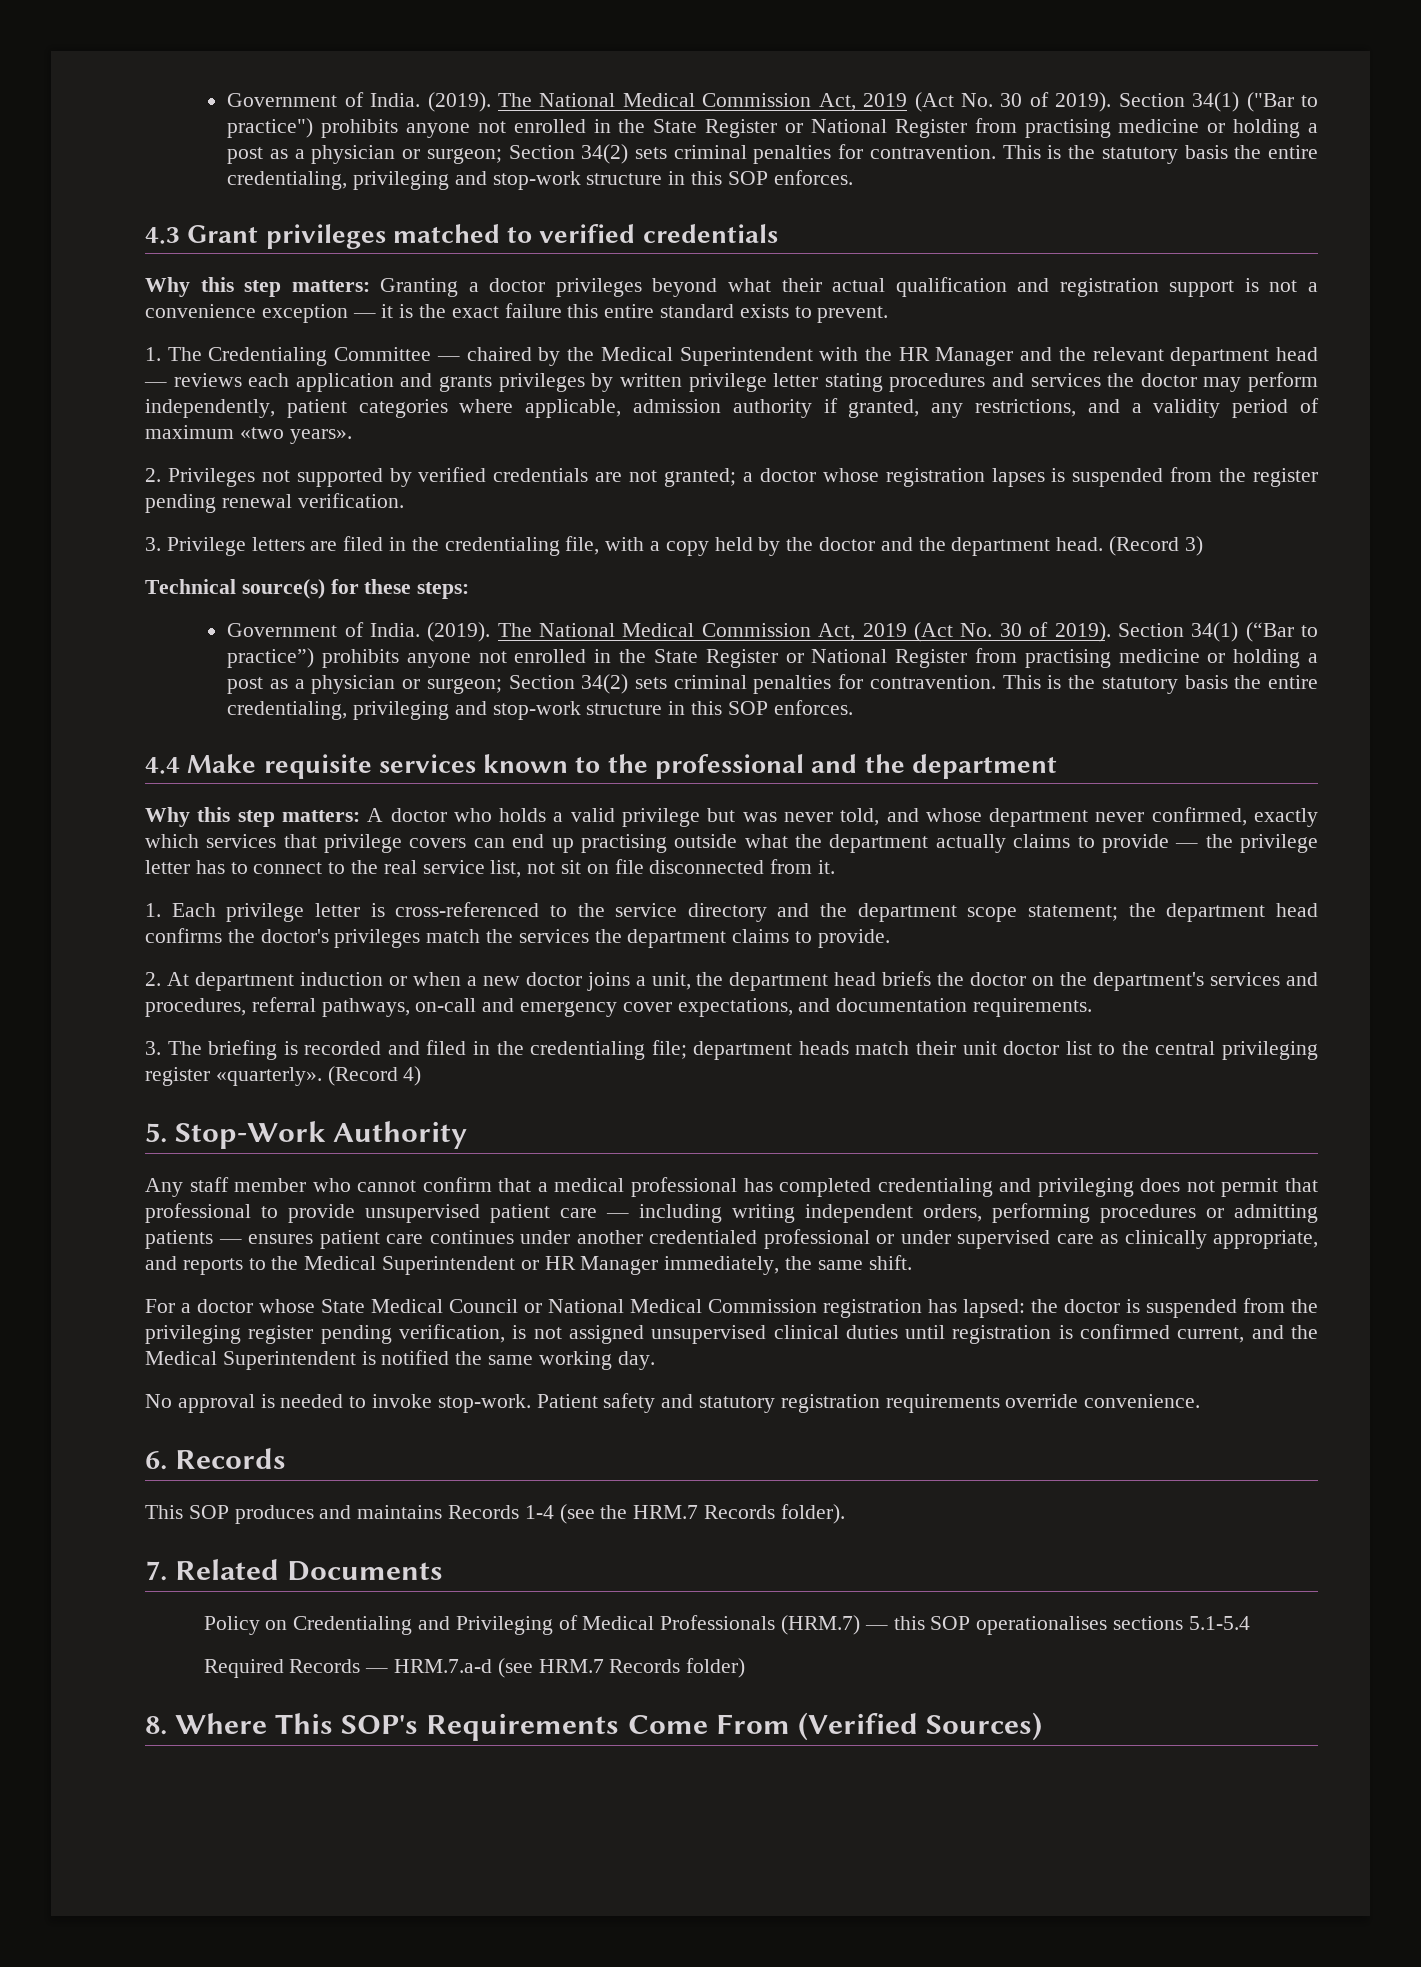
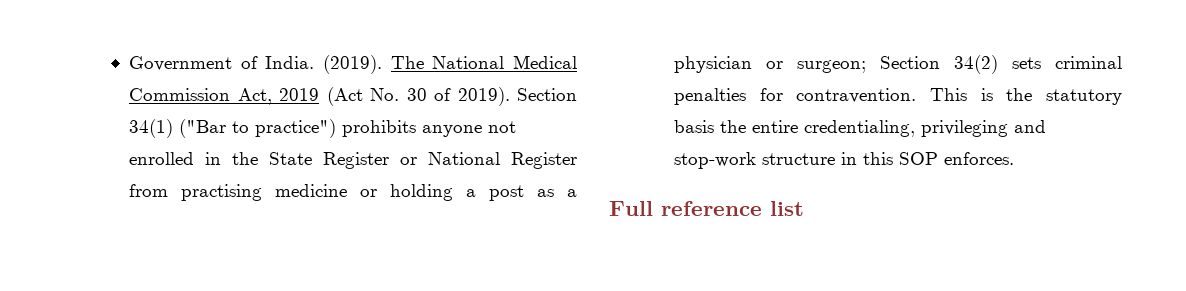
[145,224,778,249] [145,277,1319,297] [145,303,889,323] [145,347,1318,366] [144,372,1318,392] [145,398,1319,418] [145,425,352,444] [145,467,1318,487] [145,493,404,513] [145,536,1203,556] [145,579,470,599] [227,622,1319,642] [227,648,1318,668] [227,674,1318,694] [227,700,853,720] [145,754,1057,779] [145,807,1318,827] [145,834,1318,853] [145,859,836,878] [145,902,1318,922] [145,928,890,948] [145,971,1319,991] [145,997,1093,1017] [145,1040,1318,1060] [145,1066,422,1086] [145,1121,468,1149] [145,1177,1318,1197] [145,1203,1318,1223] [145,1229,1318,1249] [145,1255,912,1275] [145,1298,1318,1318] [145,1324,1318,1344] [145,1350,655,1370] [145,1393,1201,1413] [145,1448,287,1470] [145,1504,845,1524] [145,1559,444,1581] [203,1615,1250,1635] [203,1658,746,1678] [145,1712,1042,1741] 4.3 Grant privileges matched to verified credentials // Why this step matters: Granting a doctor privileges beyond what their actual qualification and registration support is not a convenience exception — it is the exact failure this entire standard exists to prevent. // 1. The Credentialing Committee — chaired by the Medical Superintendent with the HR Manager and the relevant department head — reviews each application and grants privileges by written privilege letter stating procedures and services the doctor may perform independently, patient categories where applicable, admission authority if granted, any restrictions, and a validity period of maximum «two years». // 2. Privileges not supported by verified credentials are not granted; a doctor whose registration lapses is suspended from the register pending renewal verification. // 3. Privilege letters are filed in the credentialing file, with a copy held by the doctor and the department head. (Record 3) // Technical source(s) for these steps: // Government of India. (2019). The National Medical Commission Act, 2019 (Act No. 30 of 2019). Section 34(1) (“Bar to practice”) prohibits anyone not enrolled in the State Register or National Register from practising medicine or holding a post as a physician or surgeon; Section 34(2) sets criminal penalties for contravention. This is the statutory basis the entire credentialing, privileging and stop-work structure in this SOP enforces. // 4.4 Make requisite services known to the professional and the department // Why this step matters: A doctor who holds a valid privilege but was never told, and whose department never confirmed, exactly which services that privilege covers can end up practising outside what the department actually claims to provide — the privilege letter has to connect to the real service list, not sit on file disconnected from it. // 1. Each privilege letter is cross-referenced to the service directory and the department scope statement; the department head confirms the doctor's privileges match the services the department claims to provide. // 2. At department induction or when a new doctor joins a unit, the department head briefs the doctor on the department's services and procedures, referral pathways, on-call and emergency cover expectations, and documentation requirements. // 3. The briefing is recorded and filed in the credentialing file; department heads match their unit doctor list to the central privileging register «quarterly». (Record 4) // 5. Stop-Work Authority // Any staff member who cannot confirm that a medical professional has completed credentialing and privileging does not permit that professional to provide unsupervised patient care — including writing independent orders, performing procedures or admitting patients — ensures patient care continues under another credentialed professional or under supervised care as clinically appropriate, and reports to the Medical Superintendent or HR Manager immediately, the same shift. // For a doctor whose State Medical Council or National Medical Commission registration has lapsed: the doctor is suspended from the privileging register pending verification, is not assigned unsupervised clinical duties until registration is confirmed current, and the Medical Superintendent is notified the same working day. // No approval is needed to invoke stop-work. Patient safety and statutory registration requirements override convenience. // 6. Records // This SOP produces and maintains Records 1-4 (see the HRM.7 Records folder). // 7. Related Documents // Policy on Credentialing and Privileging of Medical Professionals (HRM.7) — this SOP operationalises sections 5.1-5.4 // Required Records — HRM.7.a-d (see HRM.7 Records folder) // 8. Where This SOP's Requirements Come From (Verified Sources) -> [609,201,804,216] Full reference list

